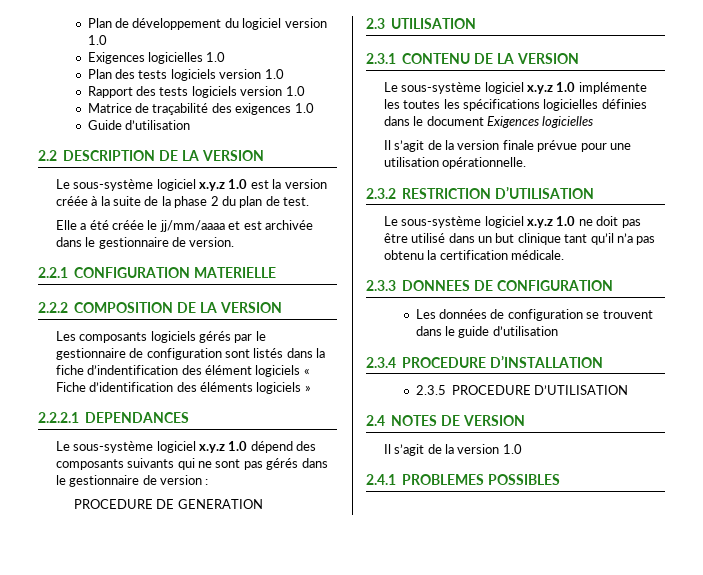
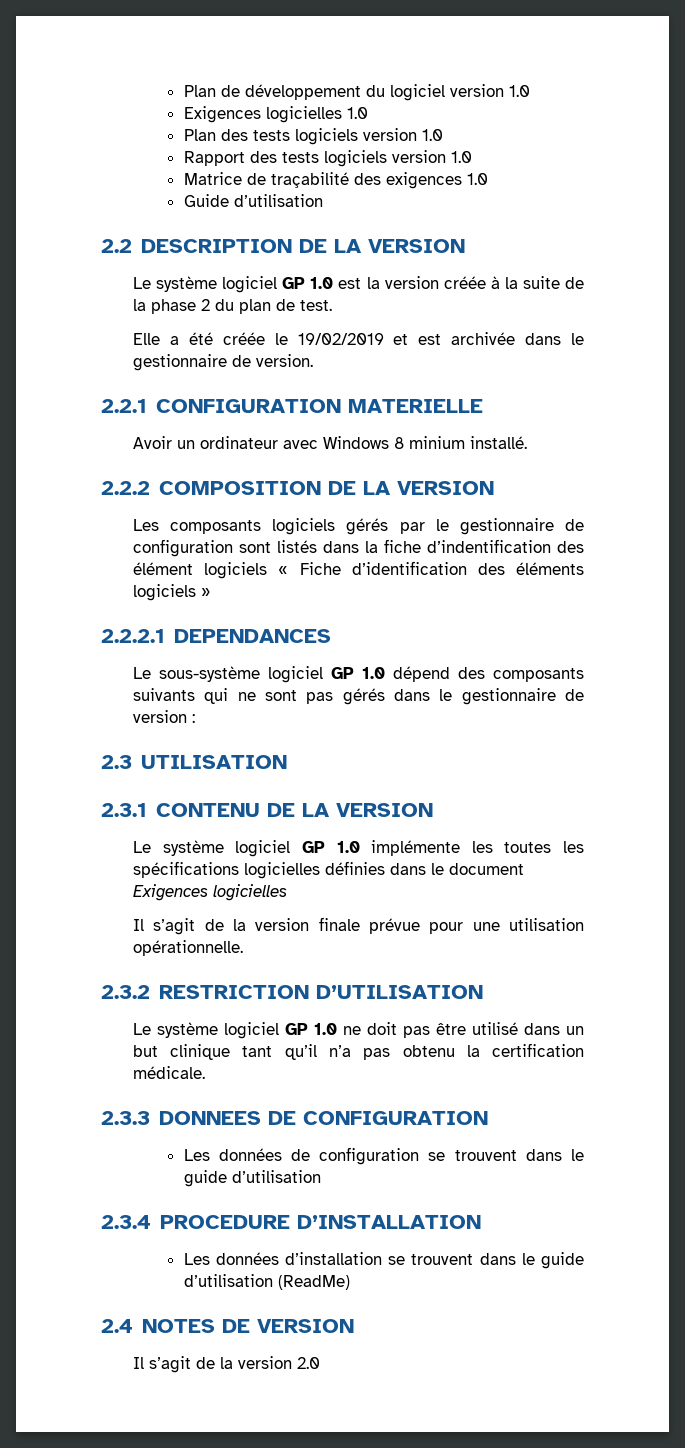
[73,179,226,191] sous-système logiciel x.y.z -> [156,276,306,293] système logiciel GP
[159,220,225,232] jj/mm/aaaa -> [297,333,384,345] 19/02/2019
(277, 272) none -> [132,436,527,449] // Avoir un ordinateur avec Windows 8 minium installé.
[199,444,226,453] x.y.z -> [330,667,354,679] GP
[73,499,263,509] // PROCEDURE DE GENERATION -> (195, 718) none
[401,82,554,94] sous-système logiciel x.y.z -> [162,840,325,857] système logiciel GP
[401,216,554,228] sous-système logiciel x.y.z -> [156,1022,308,1039] système logiciel GP
[415,385,629,395] 2.3.5 PROCEDURE D’UTILISATION -> [183,1252,585,1269] [183,1274,350,1290] Les données d’installation se trouvent dans le guide d’utilisation (ReadMe)
[502,444,522,454] [366,474,561,485] 1.0 // 2.4.1 PROBLEMES POSSIBLES -> [296,1357,320,1369] 2.0

